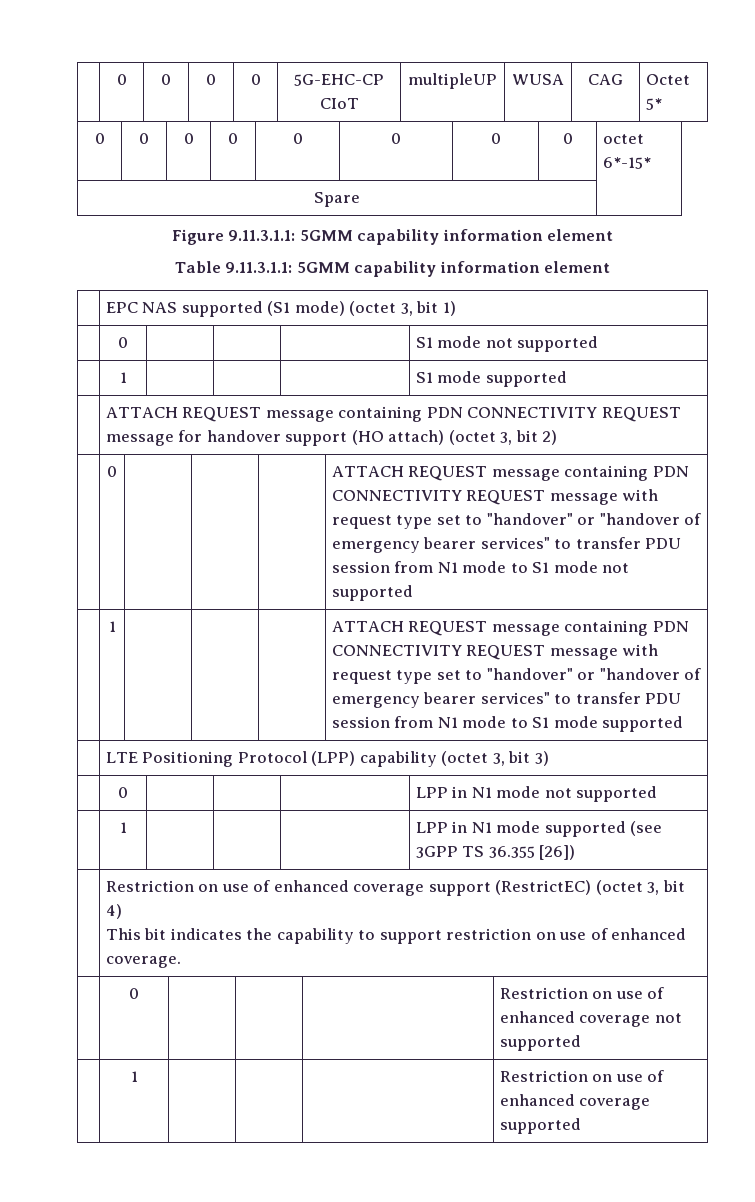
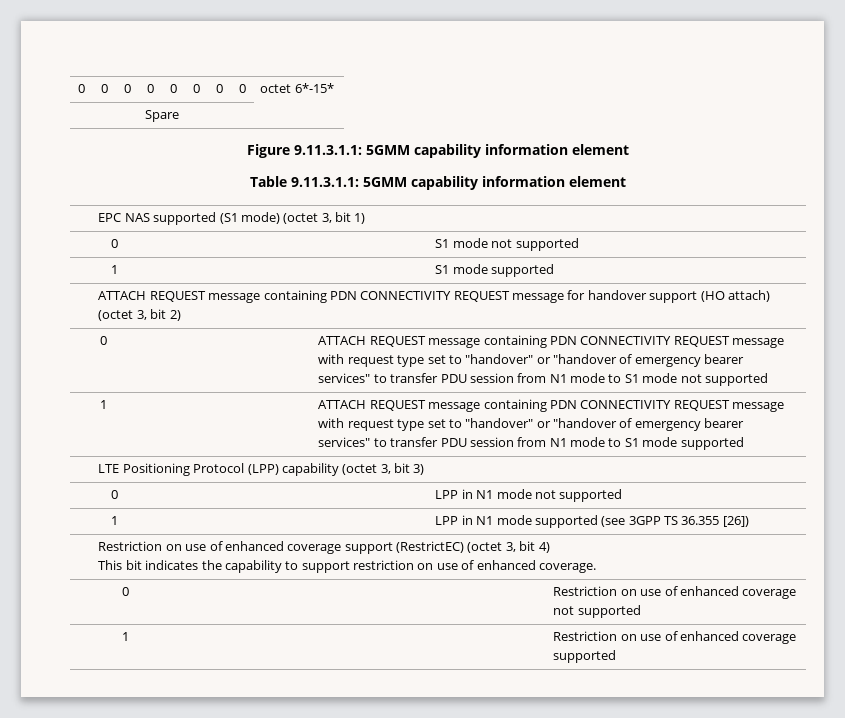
[116,74,127,85] [161,74,171,85] [206,74,216,85] [250,74,261,85] [294,74,384,86] [319,98,359,109] [408,73,497,89] [512,74,564,85] [588,74,623,85] [646,74,691,85] [646,98,663,110] | 0 | 0 | 0 | 0 | 5G-EHC-CP CIoT | multipleUP | WUSA | CAG | Octet 5* // -> (78, 88) none

